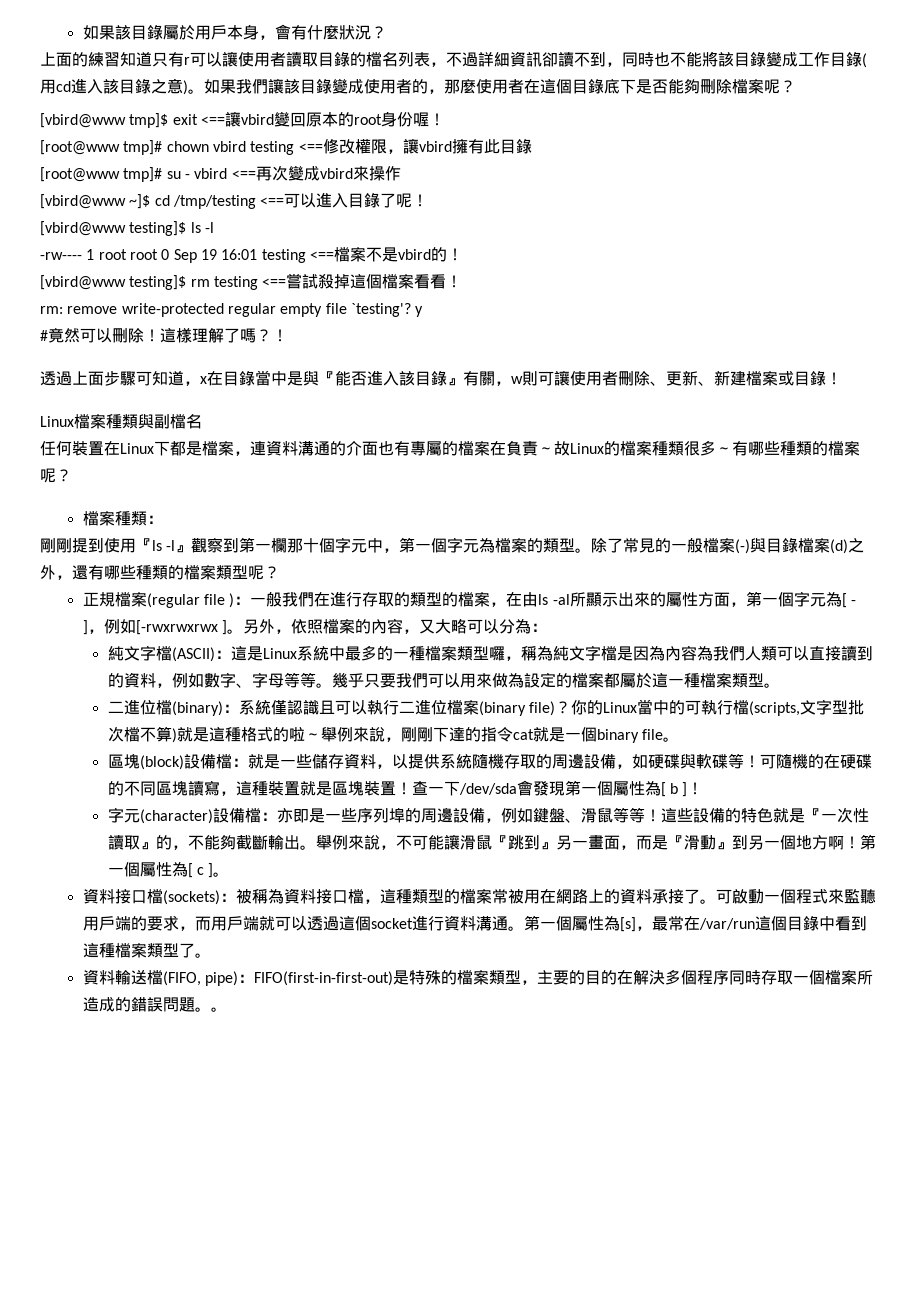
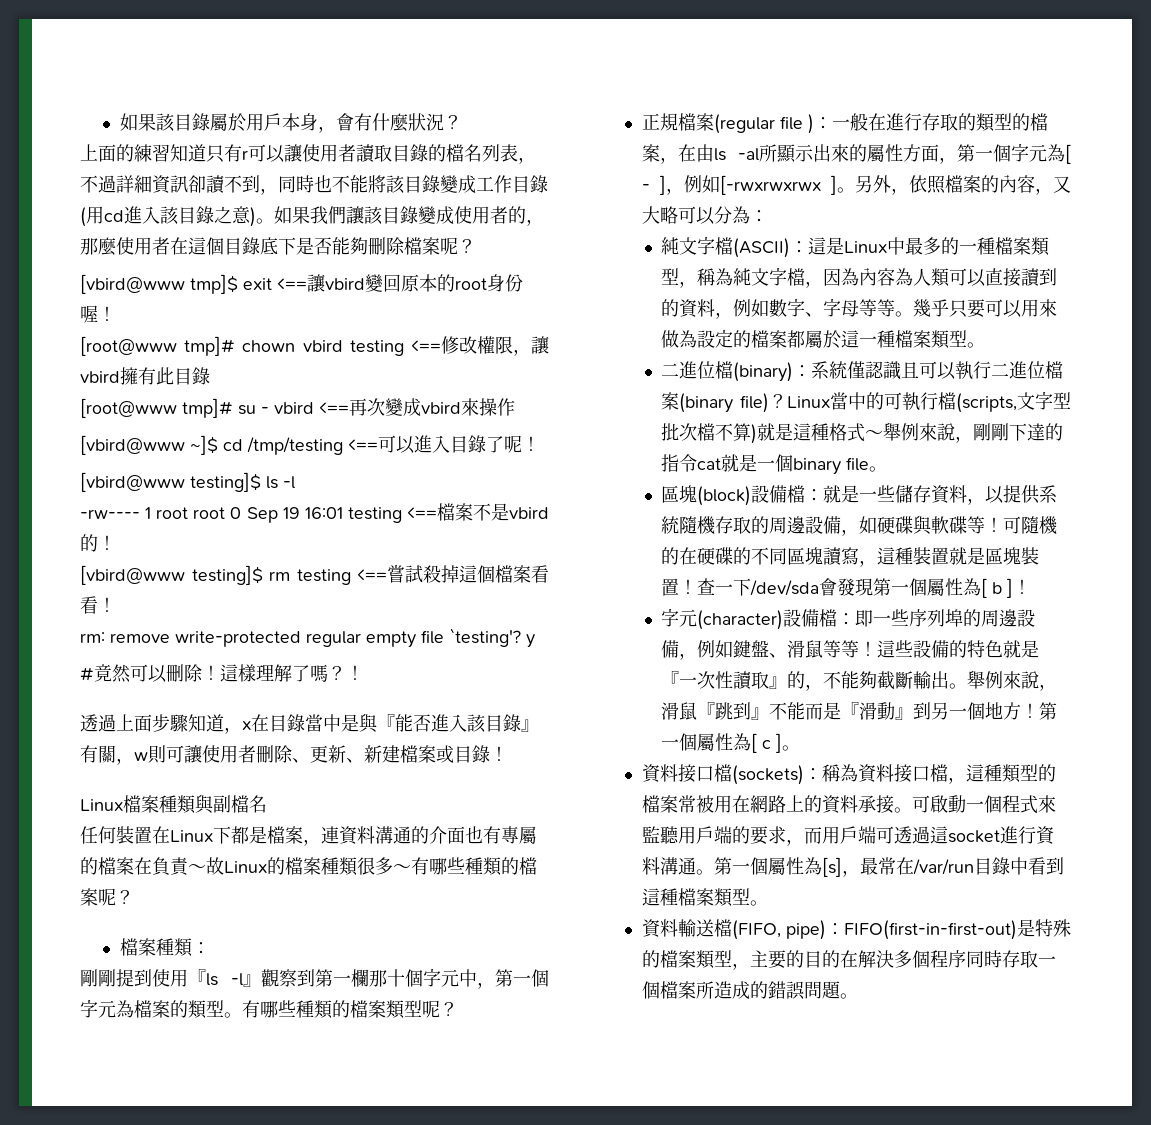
[136,371,152,386] 可 -> (188, 723) none
[591,537,865,554] [40,565,88,580] 除了常見的一般檔案(-)與目錄檔案(d)之外，還 -> (242, 1015) none
[282,592,315,607] 我們 -> (868, 122) none
[296,646,329,661] 系統 -> (888, 247) none
[488,646,505,661] 囉 -> (680, 276) none
[616,646,633,661] 是 -> [805,281,824,288] ，
[712,646,745,661] 我們 -> (914, 277) none
[395,673,428,688] 我們 -> (986, 308) none
[571,700,604,715] 你的 -> (787, 401) none
[272,727,305,742] 的啦 -> (866, 432) none
[276,808,325,823] 亦即是 -> [855,610,874,627] 即
[395,834,460,850] 不可能讓 -> (1058, 687) none
[555,835,636,850] 另一畫面， -> [769,702,806,720] 不能
[827,836,844,850] 啊 -> (1022, 711) none
[235,889,252,904] 被 -> (822, 774) none
[683,889,700,904] 了 -> (894, 804) none
[258,915,371,931] 就可以透過這個 -> [875,826,948,844] 可透過這
[754,915,787,931] 這個 -> (974, 867) none
[178,943,195,958] 了 -> (750, 896) none
[210,1007,227,1012] 。 -> (858, 996) none

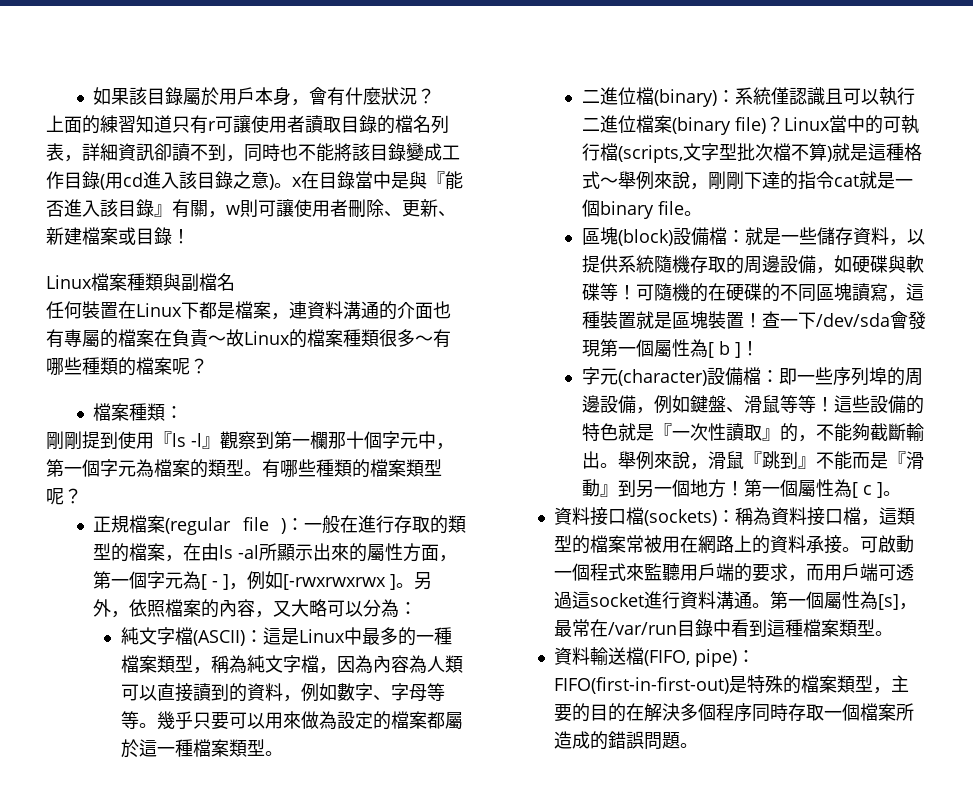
[266,145,285,163] 以 -> (233, 124) none
[80,175,116,193] 不過 -> (82, 158) none
[274,206,544,226] [80,237,476,256] [80,274,523,294] [80,305,116,323] [80,336,549,356] [80,367,210,385] [80,398,515,418] [80,435,540,455] [80,472,295,492] [80,503,549,523] [80,534,116,552] [80,564,549,585] [80,596,116,614] [80,628,535,648] [80,664,364,683] [80,714,242,734] 如果我們讓該目錄變成使用者的，那麼使用者在這個目錄底下是否能夠刪除檔案呢？ // [vbird@www tmp]$ exit <==讓vbird變回原本的root身份喔！ // [root@www tmp]# chown vbird testing <==修改權限，讓vbird擁有此目錄 // [root@www tmp]# su - vbird <==再次變成vbird來操作 // [vbird@www ~]$ cd /tmp/testing <==可以進入目錄了呢！ // [vbird@www testing]$ ls -l // -rw---- 1 root root 0 Sep 19 16:01 testing <==檔案不是vbird的！ // [vbird@www testing]$ rm testing <==嘗試殺掉這個檔案看看！ // rm: remove write-protected regular empty file `testing'? y // #竟然可以刪除！這樣理解了嗎？！ // 透過上面步驟知道， -> (292, 185) none
[983,764,1002,782] 種 -> (898, 516) none

